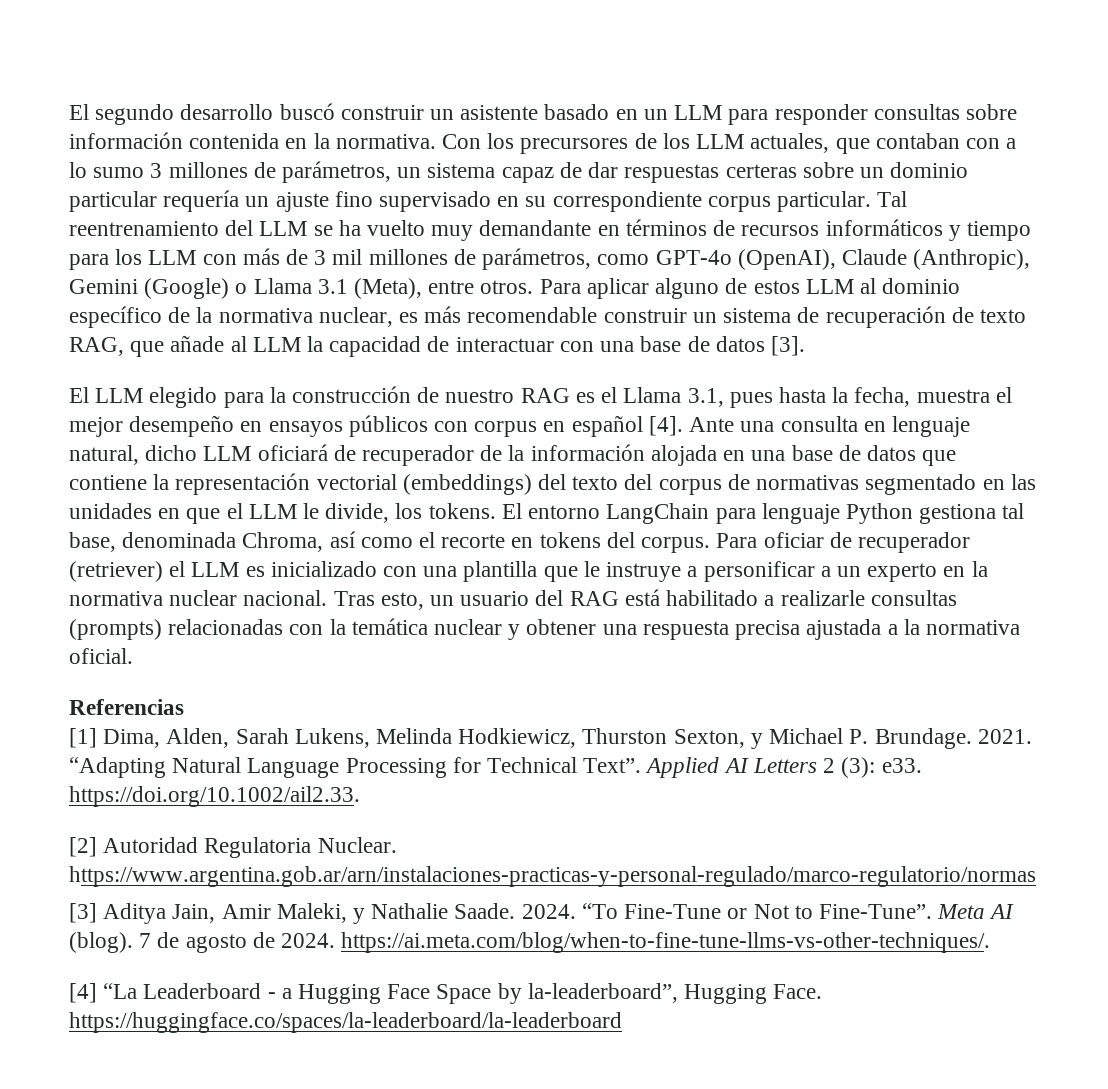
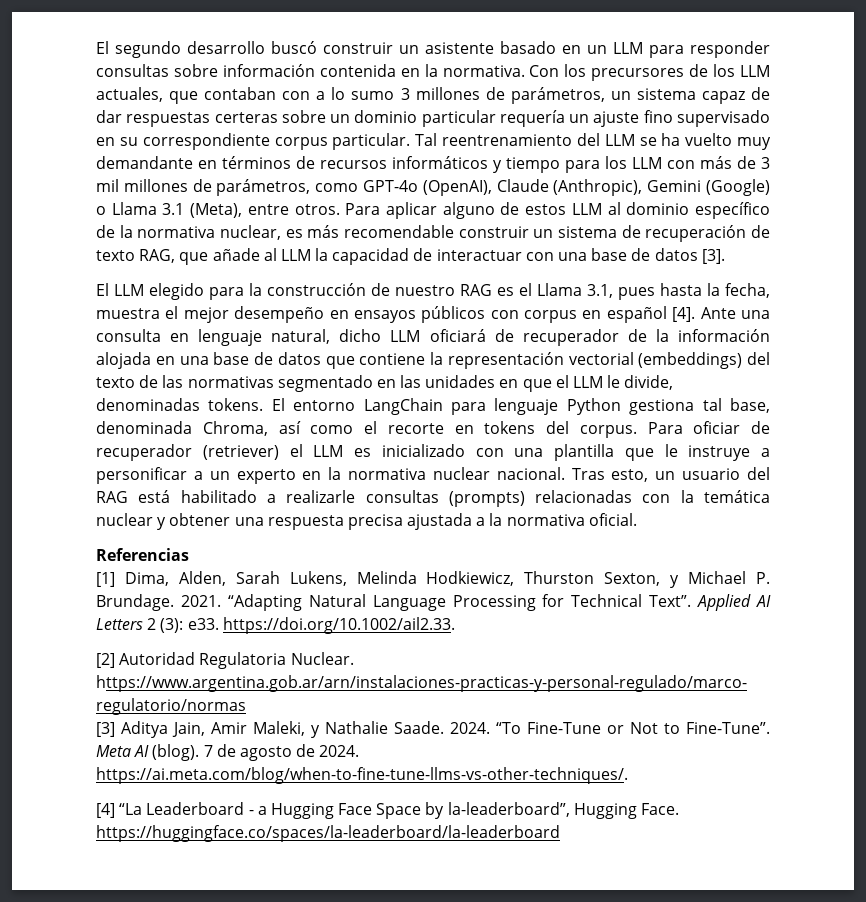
[624,474,750,495] del corpus de -> [139,375,184,388] de las
[395,503,423,519] los -> [96,398,200,411] denominadas

